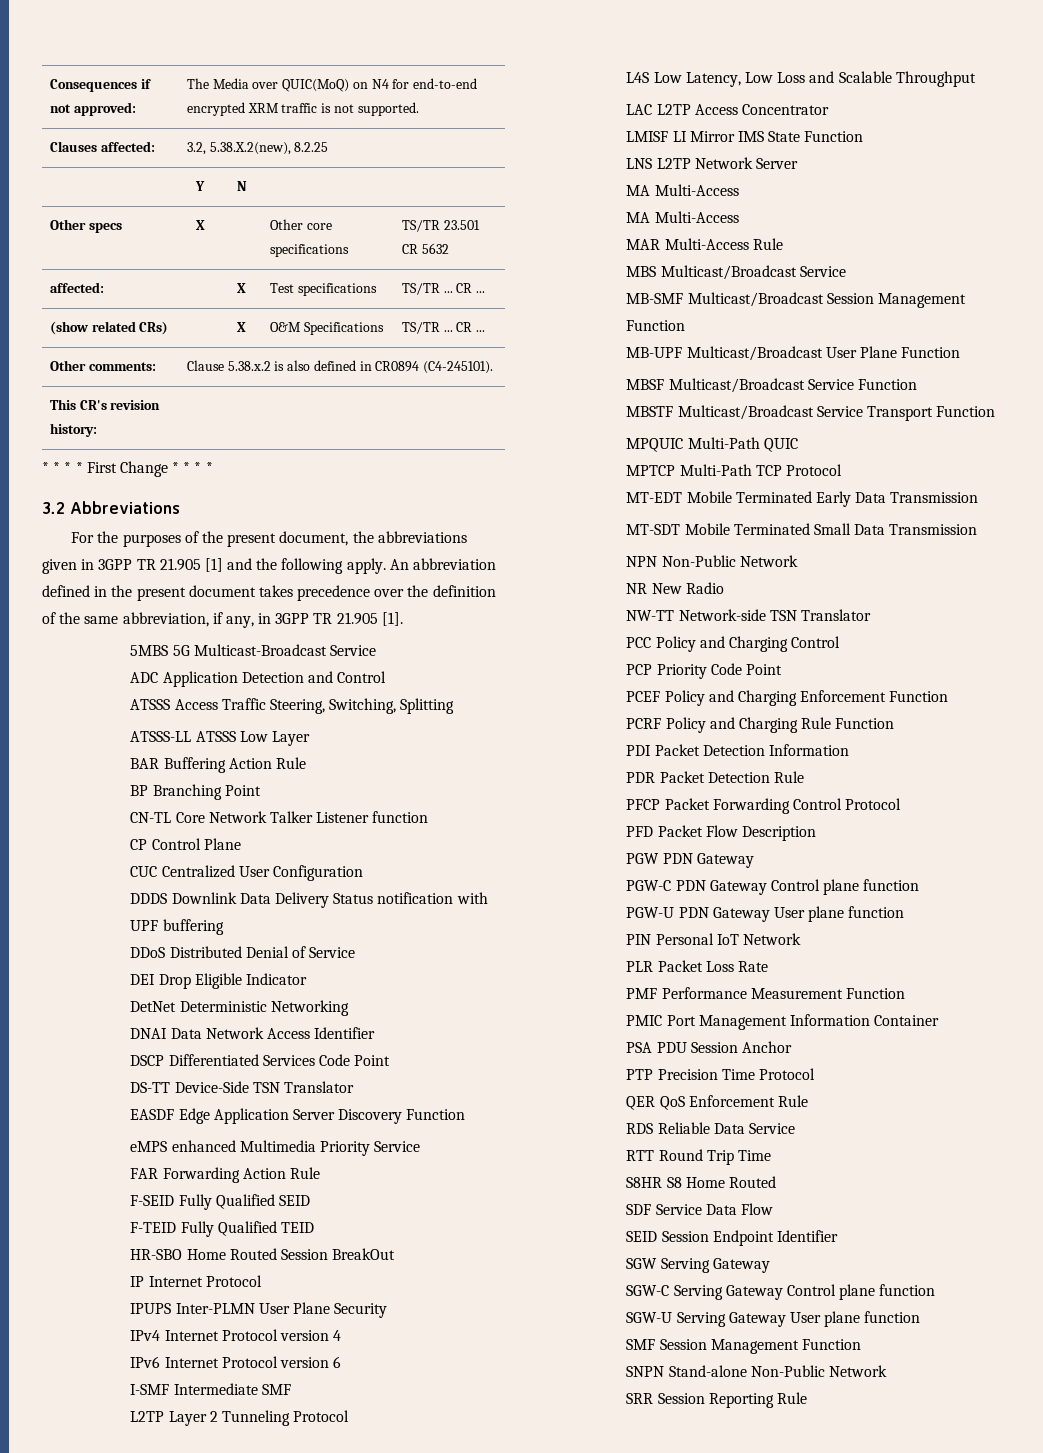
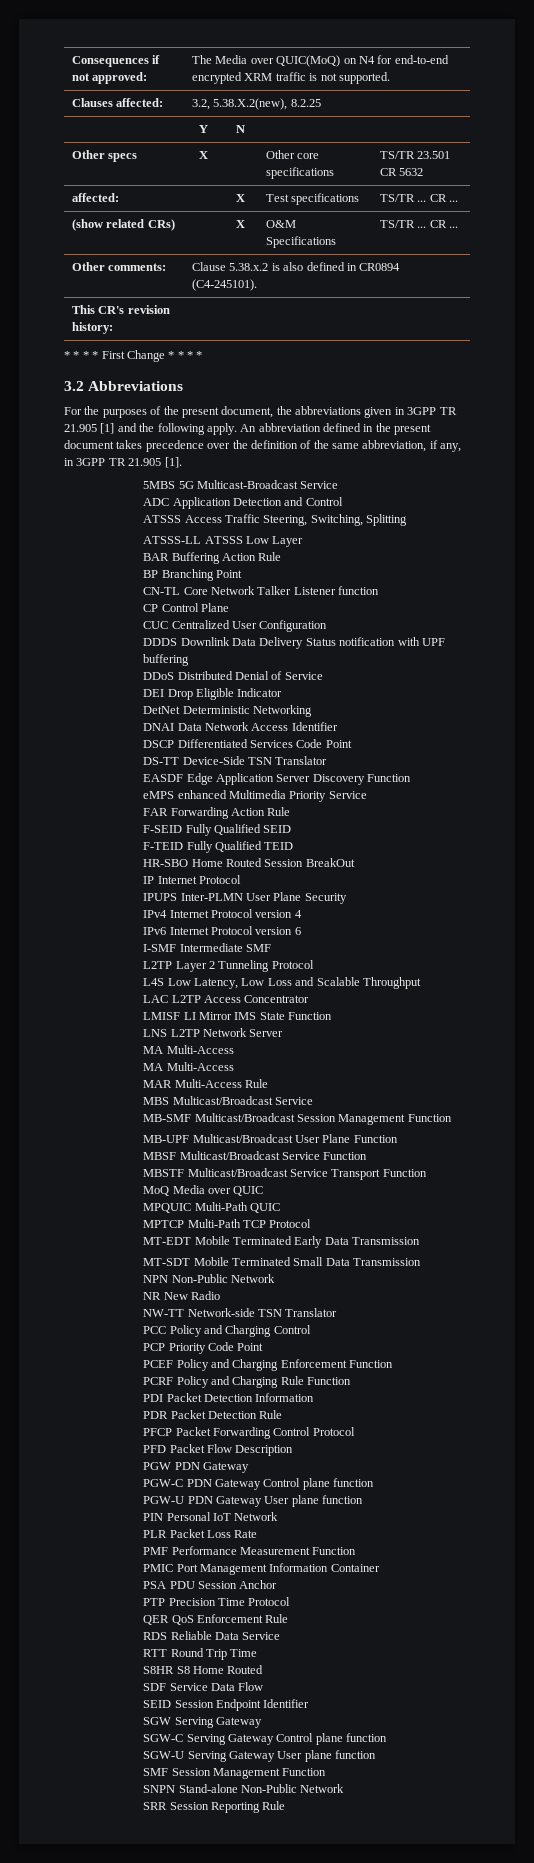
(996, 411) none -> [143,1185,264,1196] // MoQ Media over QUIC

